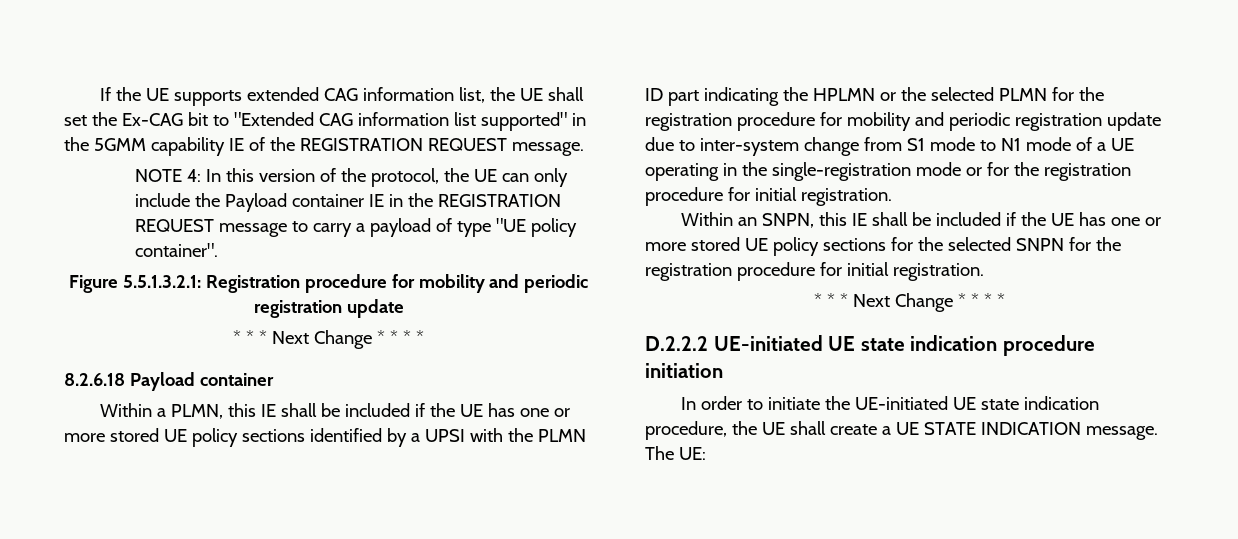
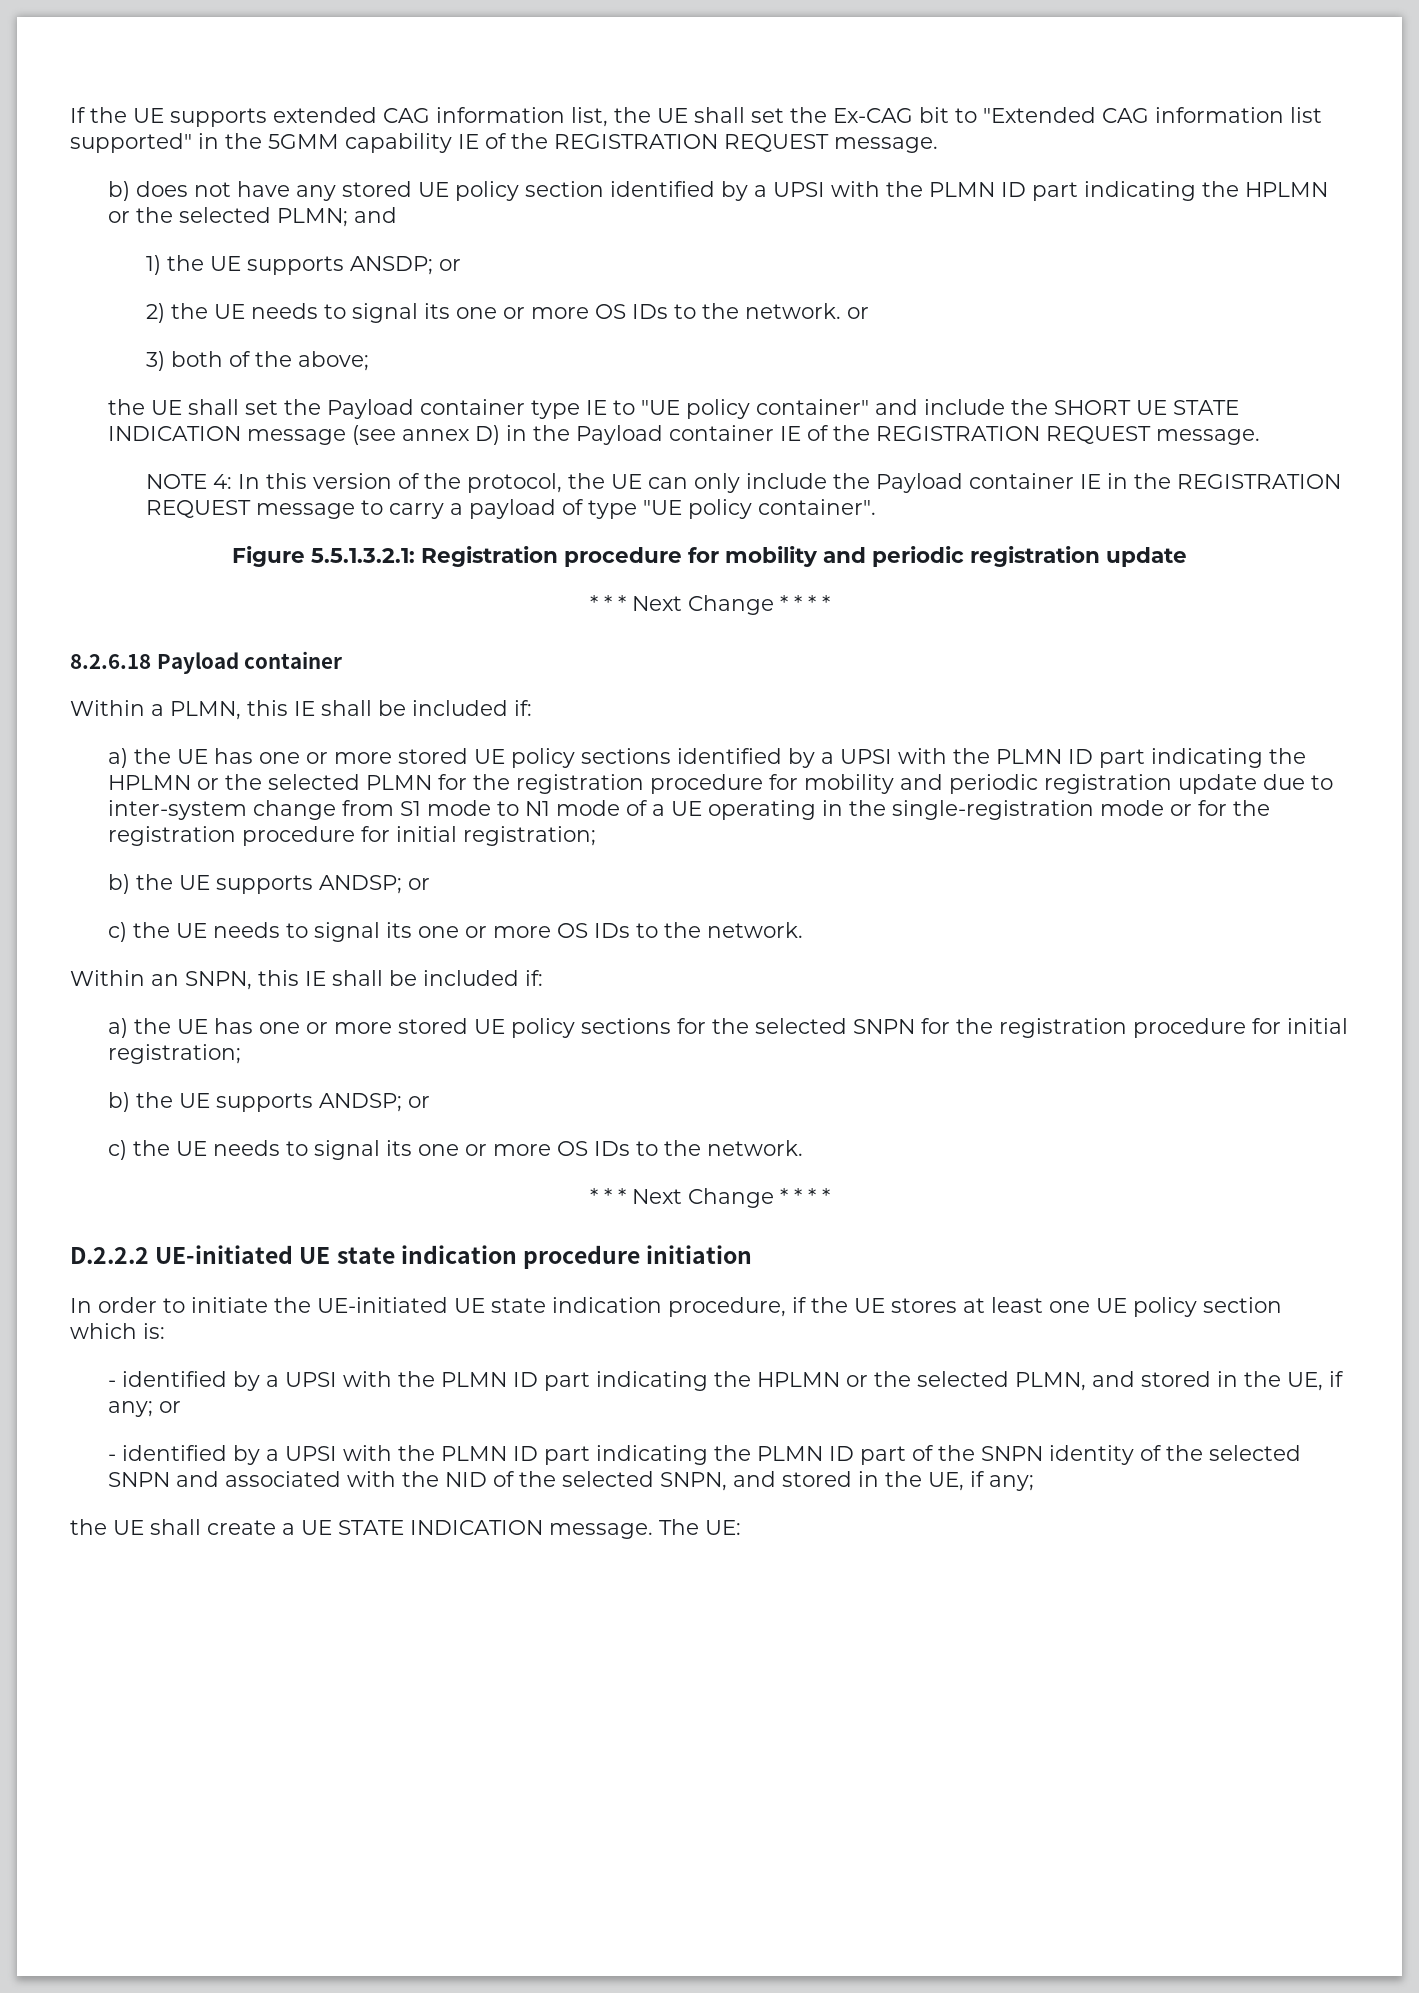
(584, 149) none -> [108,181,1329,201] [108,207,398,227] [146,255,462,275] [146,303,870,323] [146,351,370,371] [108,399,1240,419] [108,425,1261,445] // b) does not have any stored UE policy section identified by a UPSI with the PLMN ID part indicating the HPLMN or the selected PLMN; and // 1) the UE supports ANSDP; or // 2) the UE needs to signal its one or more OS IDs to the network. or // 3) both of the above; // the UE shall set the Payload container type IE to "UE policy container" and include the SHORT UE STATE INDICATION message (see annex D) in the Payload container IE of the REGISTRATION REQUEST message.
[415,403,426,417] if -> [514,700,532,716] [108,748,129,768] if: // a)
[800,188,892,206] registration. -> [463,826,597,846] [108,874,431,894] [108,922,804,942] registration; // b) the UE supports ANDSP; or // c) the UE needs to signal its one or more OS IDs to the network.
[1006,212,1017,226] if -> [525,970,543,986] [108,1018,129,1038] if: // a)
[892,263,984,281] registration. -> [108,1044,242,1064] [108,1092,431,1112] [108,1140,804,1160] registration; // b) the UE supports ANDSP; or // c) the UE needs to signal its one or more OS IDs to the network.
(727, 430) none -> [792,1297,1282,1317] [70,1323,165,1339] [108,1371,1345,1391] [108,1401,182,1417] [108,1445,1302,1465] [108,1471,1035,1491] if the UE stores at least one UE policy section which is: // - identified by a UPSI with the PLMN ID part indicating the HPLMN or the selected PLMN, and stored in the UE, if any; or // - identified by a UPSI with the PLMN ID part indicating the PLMN ID part of the SNPN identity of the selected SNPN and associated with the NID of the selected SNPN, and stored in the UE, if any; //

